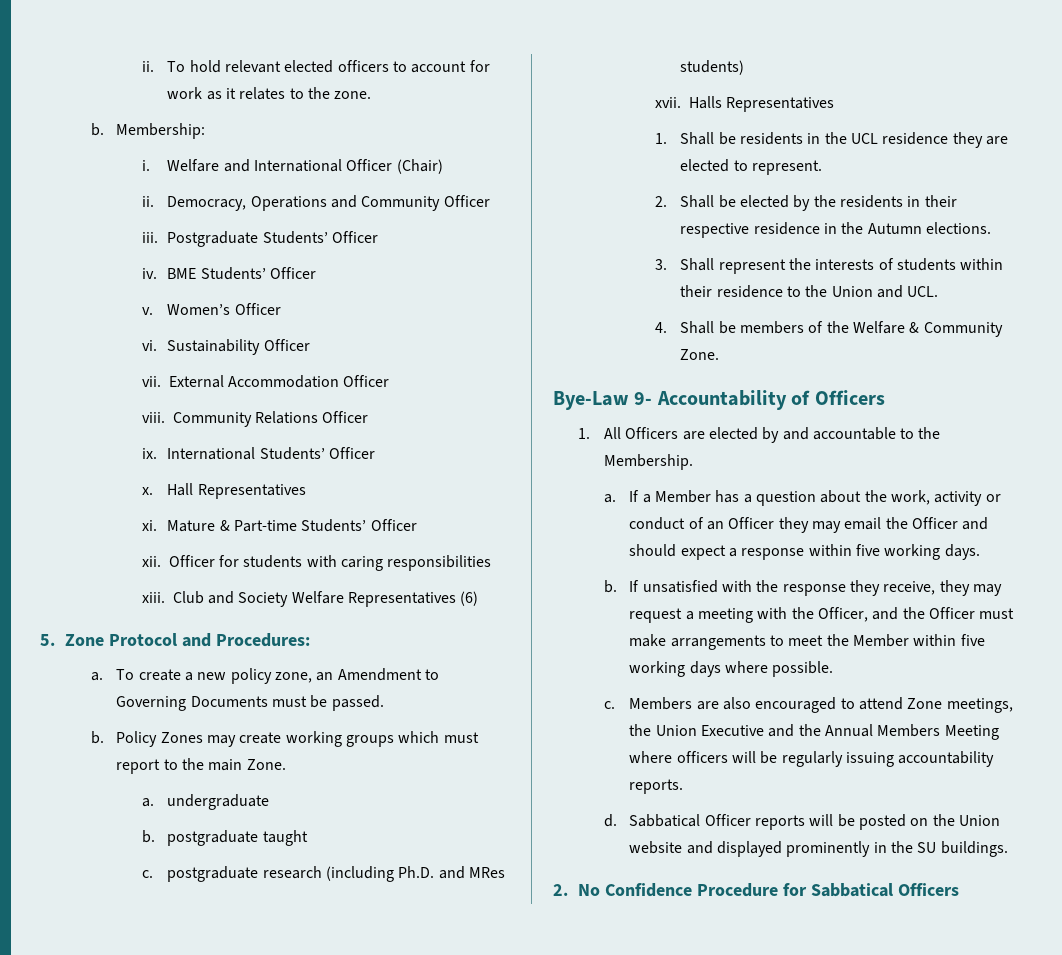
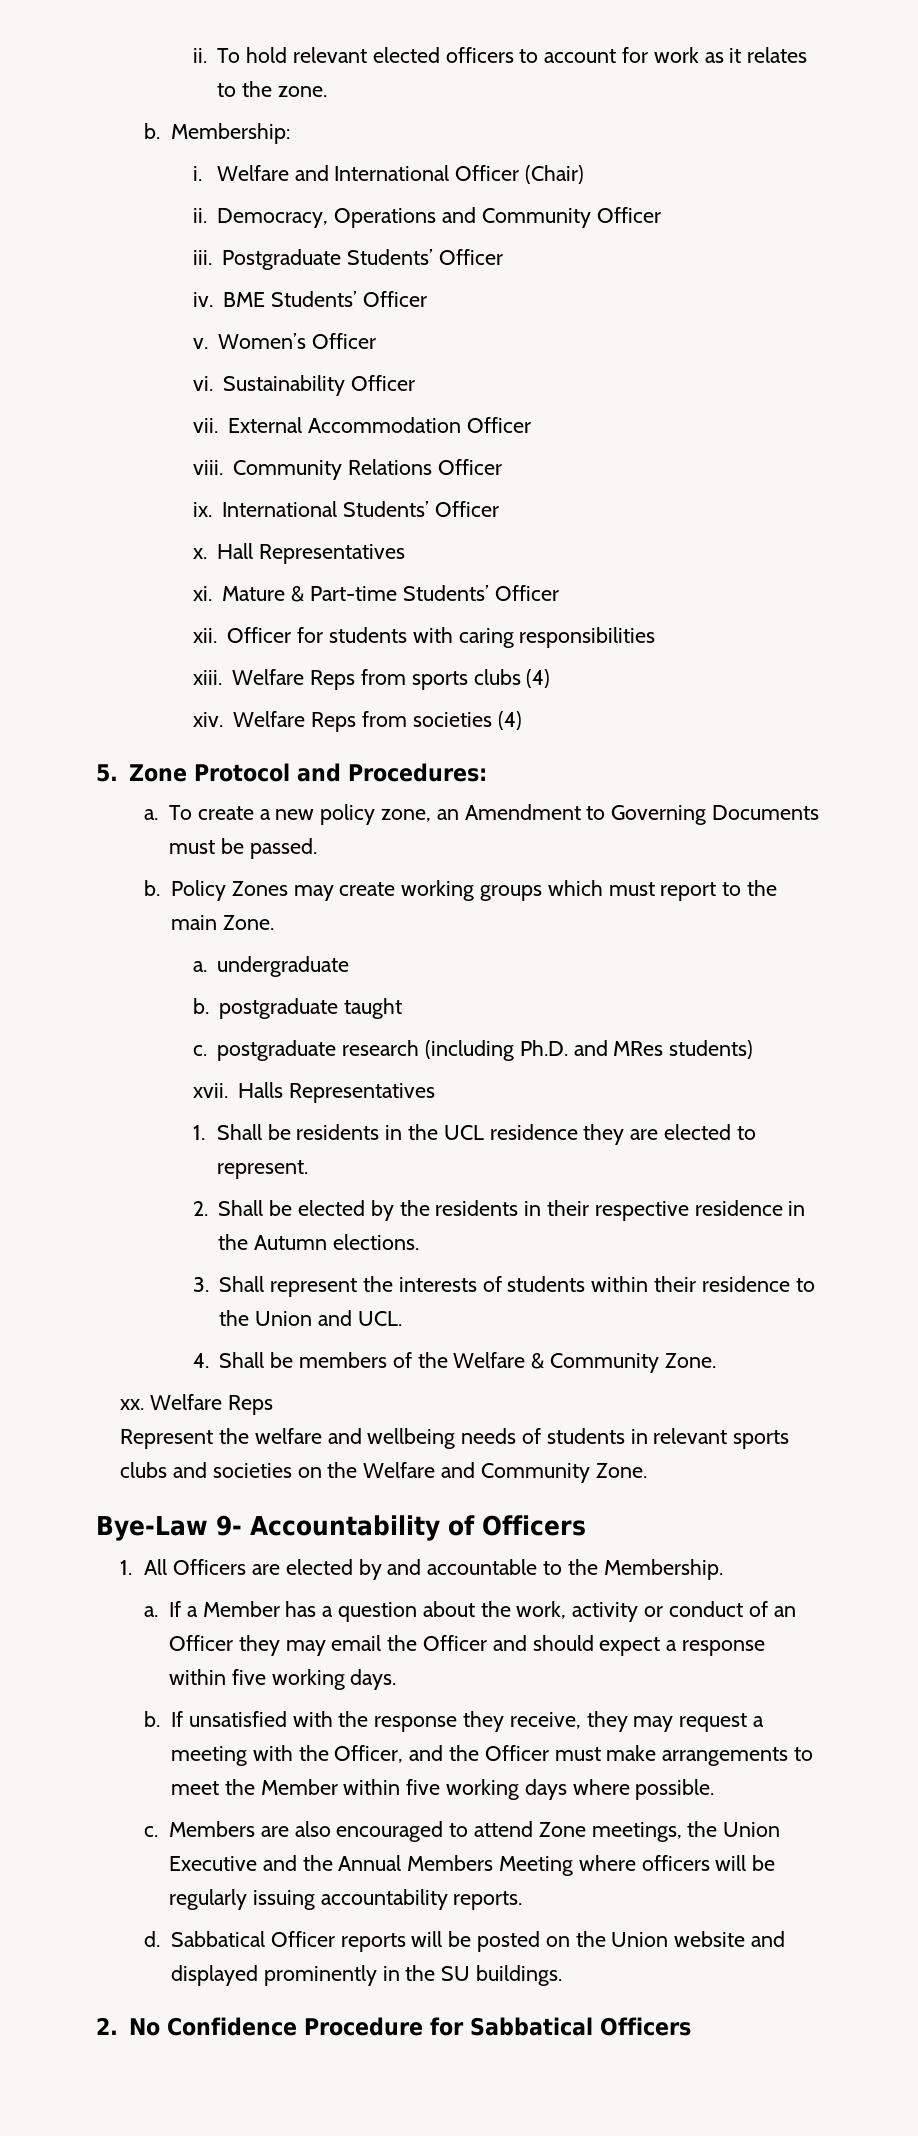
[172,591,479,607] Club and Society Welfare Representatives (6) -> [232,669,551,690] [192,711,522,732] Welfare Reps from sports clubs (4) // xiv. Welfare Reps from societies (4)
(720, 354) none -> [120,1394,273,1415] [120,1428,790,1449] [120,1462,647,1483] // xx. Welfare Reps // Represent the welfare and wellbeing needs of students in relevant sports clubs and societies on the Welfare and Community Zone.

